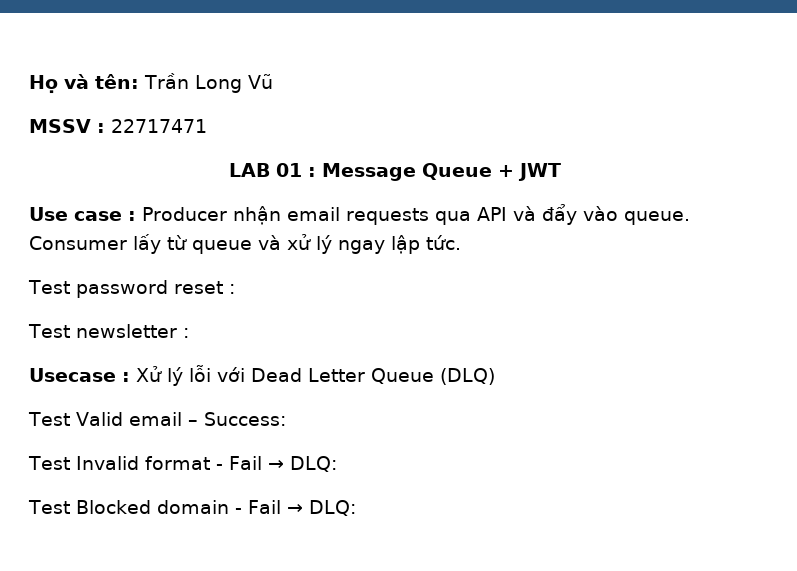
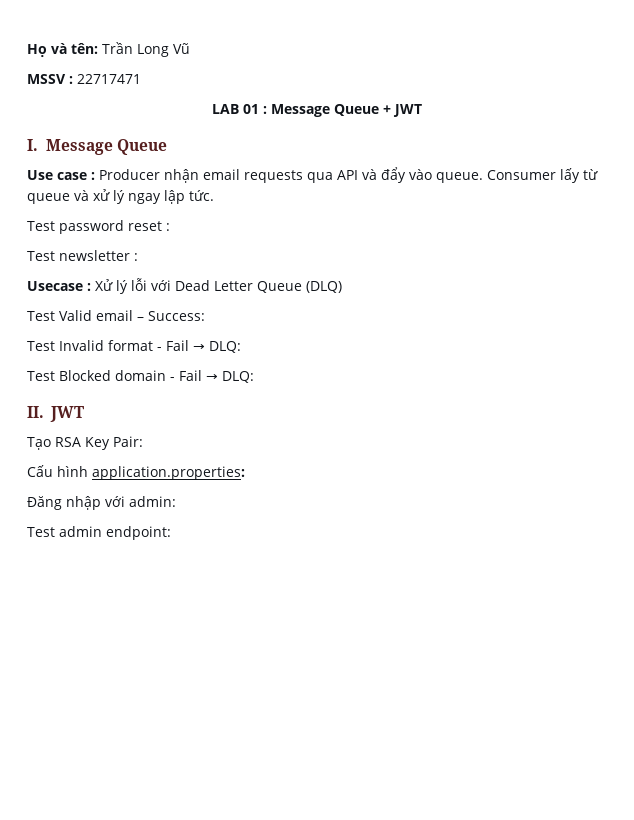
(561, 172) none -> [27,139,167,155] // I. Message Queue
(356, 508) none -> [27,406,84,422] [27,436,143,450] [27,465,245,480] [27,496,176,510] [27,526,171,540] // II. JWT // Tạo RSA Key Pair: // Cấu hình application.properties: // Đăng nhập với admin: // Test admin endpoint:

